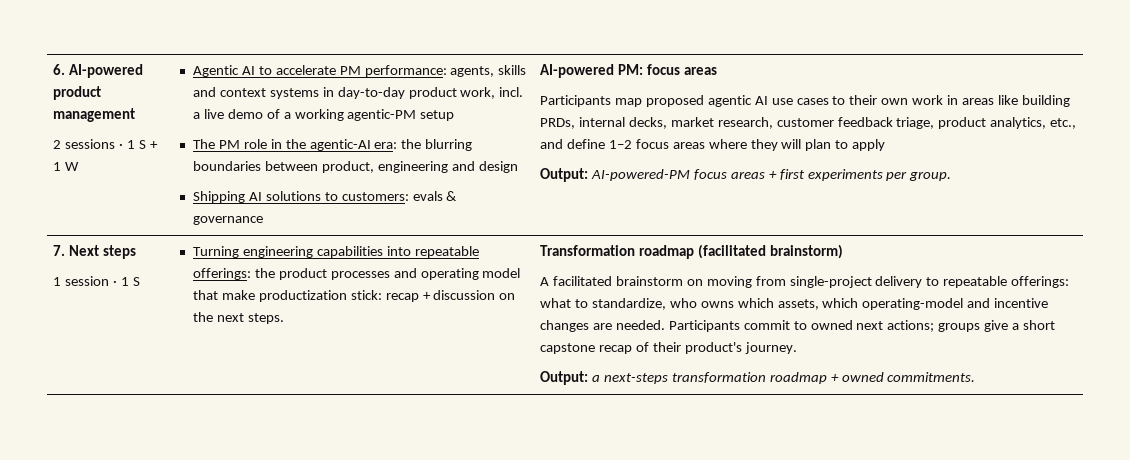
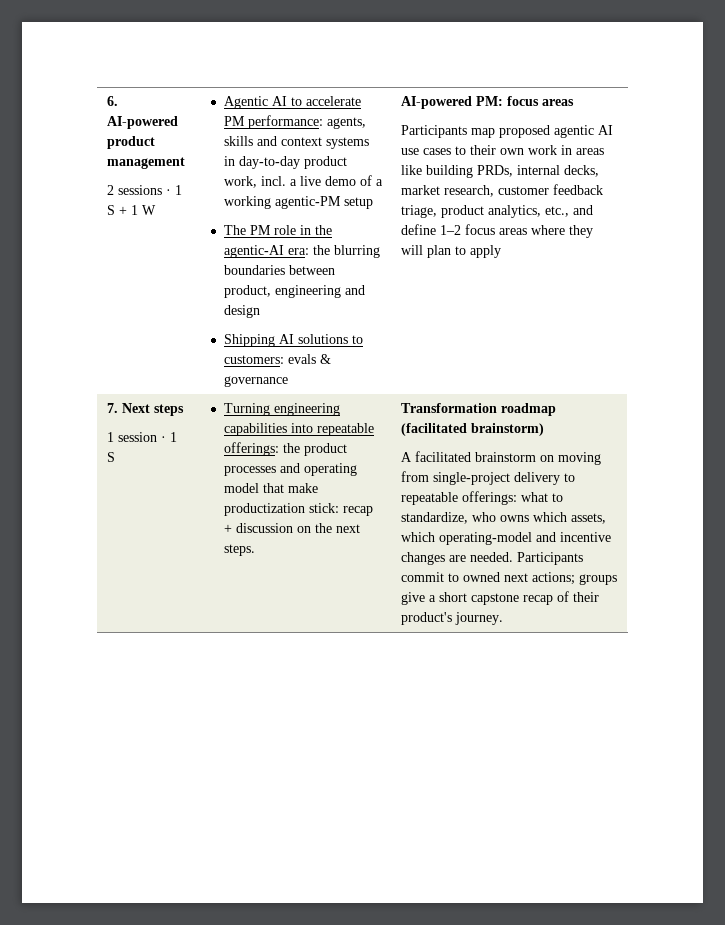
[540,168,952,182] // Output: AI-powered-PM focus areas + first experiments per group. -> (502, 251) none
[540,371,976,385] // Output: a next-steps transformation roadmap + owned commitments. -> (504, 618) none

